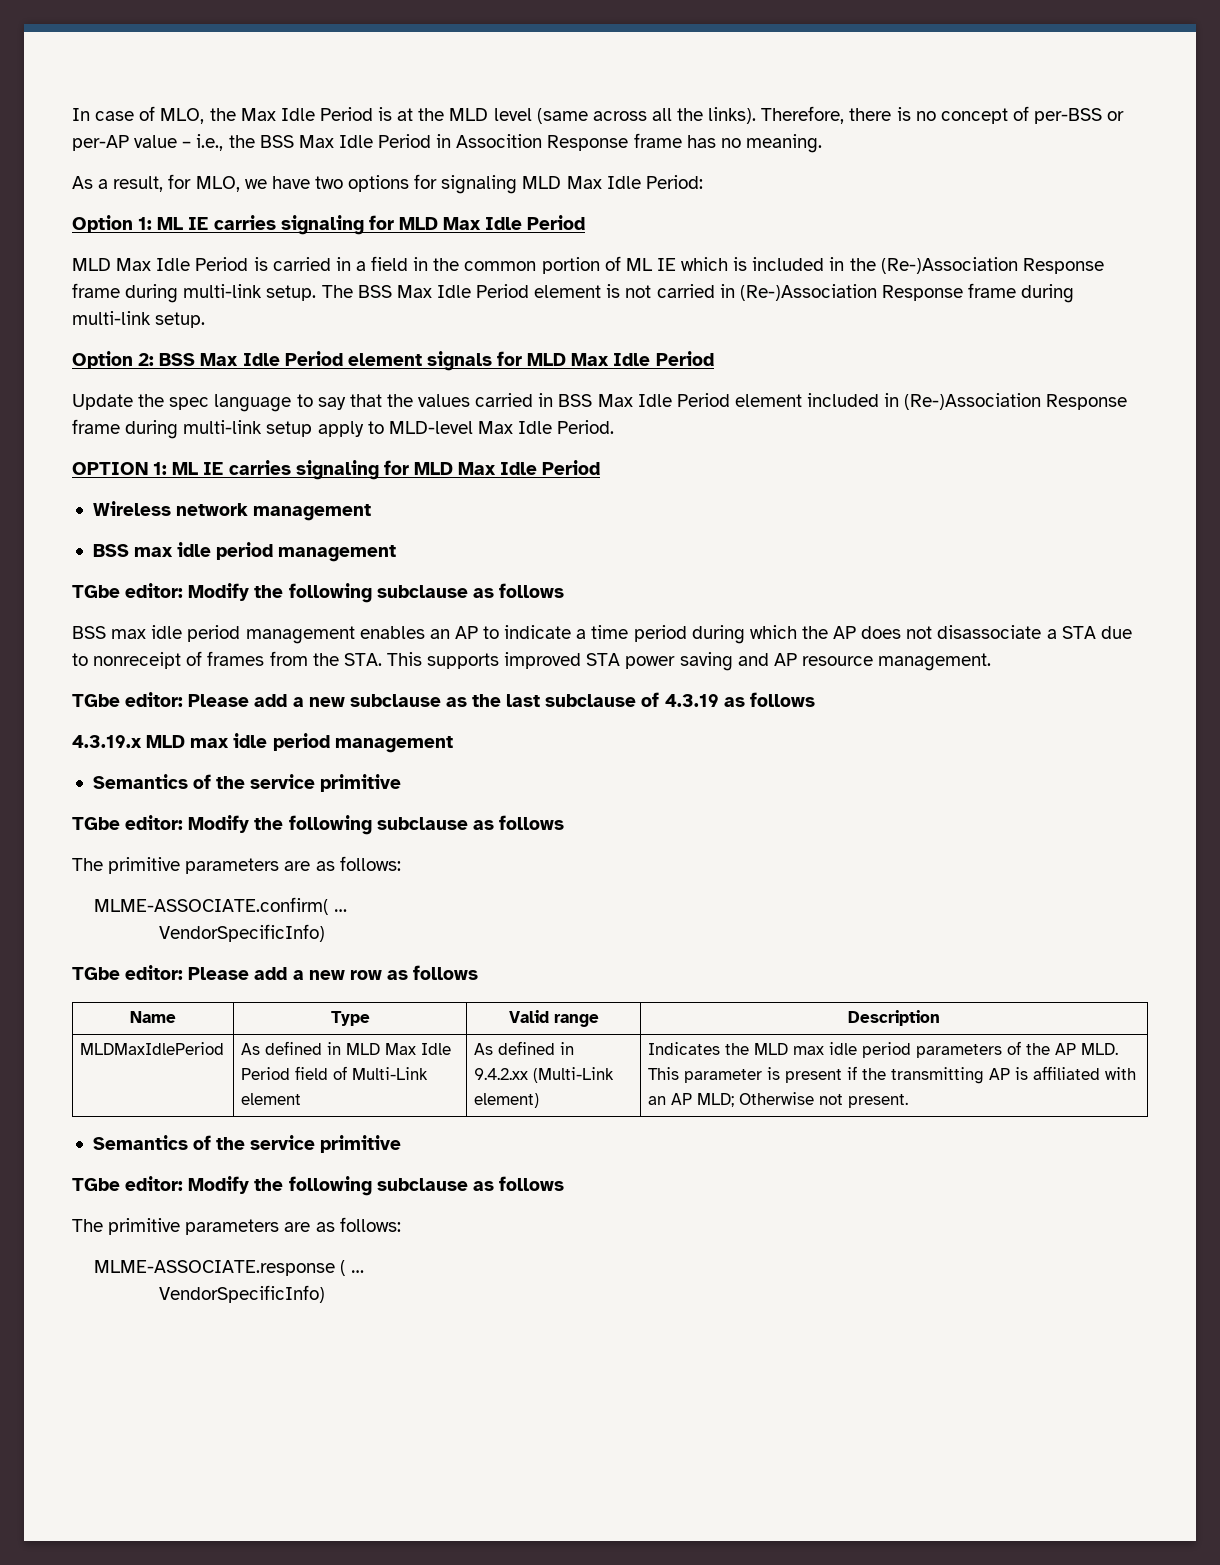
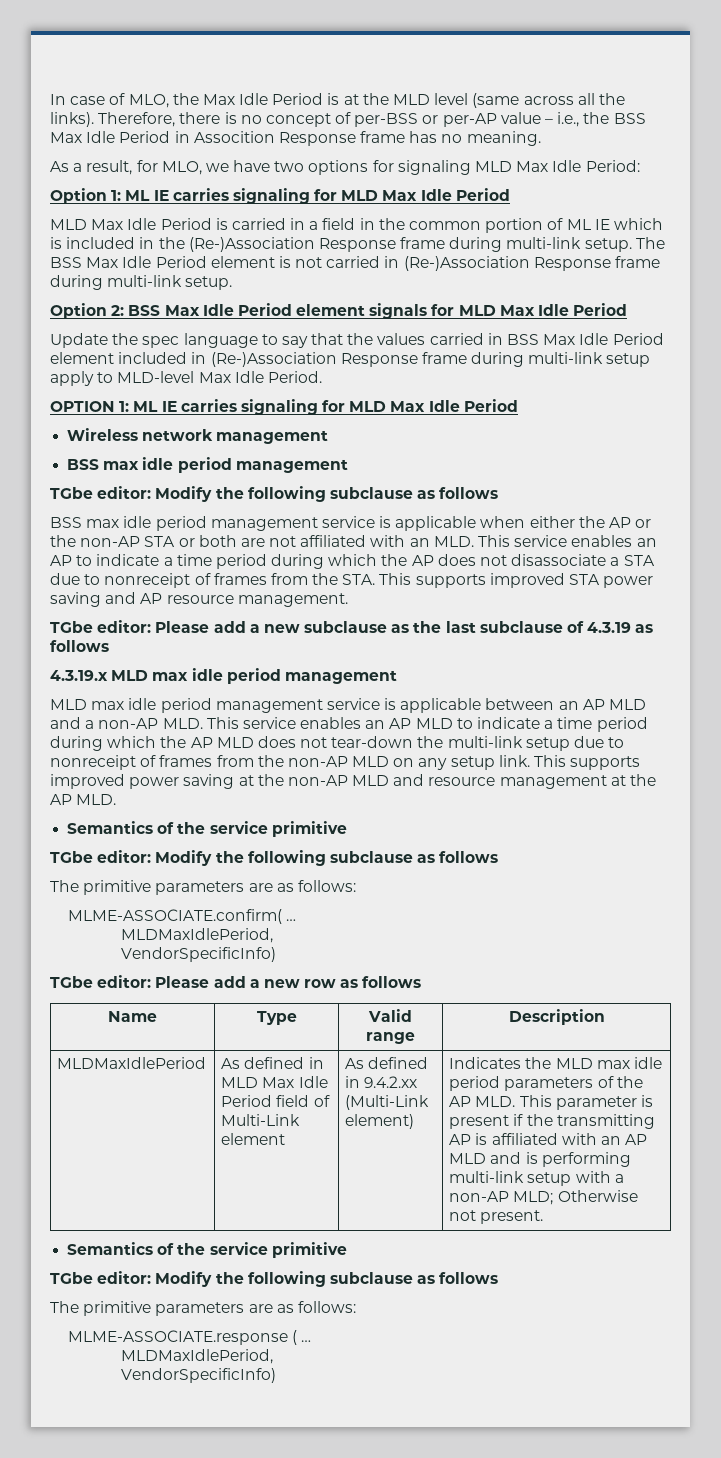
(355, 635) none -> [321,516,652,531] [50,535,568,547] service is applicable when either the AP or the non-AP STA or both are not affiliated with an MLD. This service
(453, 744) none -> [50,698,647,713] [50,717,648,732] [50,736,625,751] [50,755,641,770] [50,774,657,789] [50,794,117,805] // MLD max idle period management service is applicable between an AP MLD and a non-AP MLD. This service enables an AP MLD to indicate a time period during which the AP MLD does not tear-down the multi-link setup due to nonreceipt of frames from the non-AP MLD on any setup link. This supports improved power saving at the non-AP MLD and resource management at the AP MLD.
(347, 910) none -> [121,928,274,943] // MLDMaxIdlePeriod,
(693, 1099) none -> [449,1152,631,1167] [449,1171,624,1186] [449,1191,510,1202] MLD and is performing multi-link setup with a non-AP
(364, 1271) none -> [121,1349,274,1364] // MLDMaxIdlePeriod,

